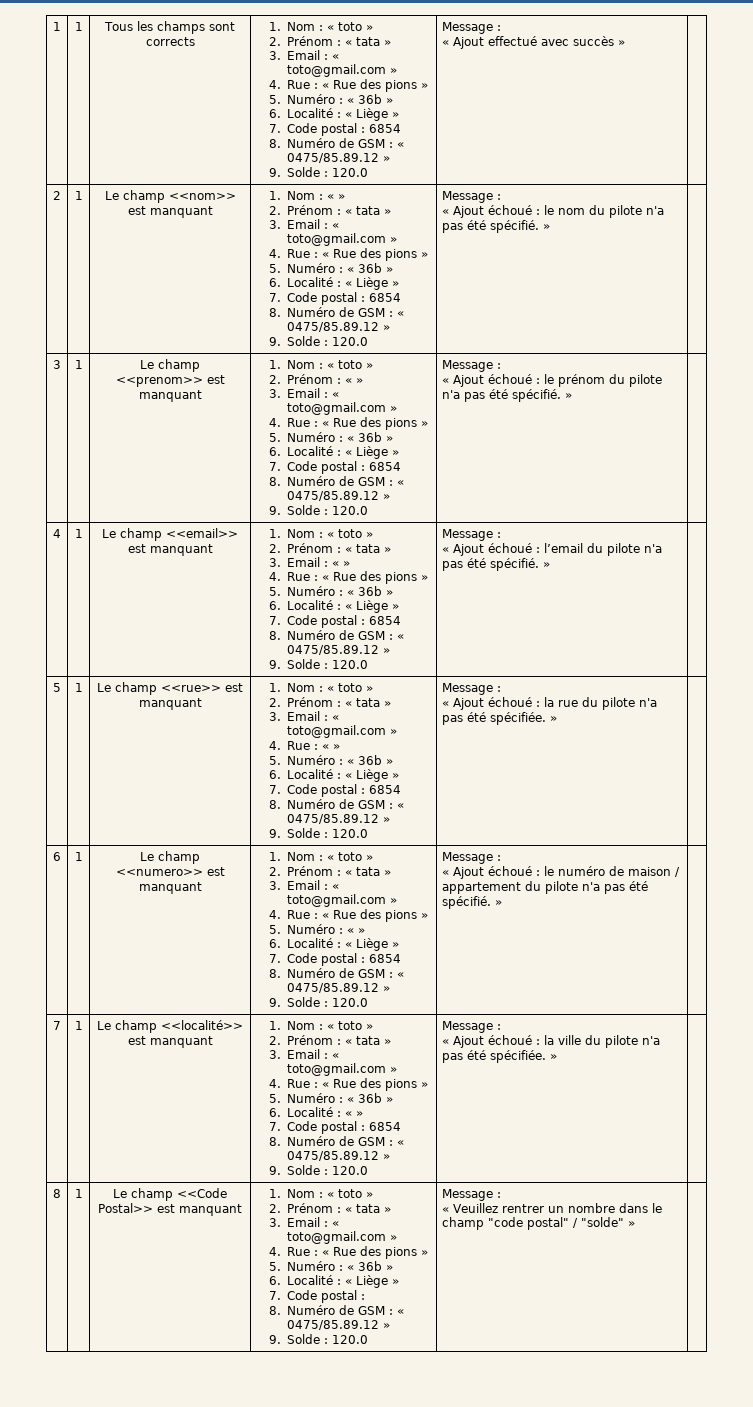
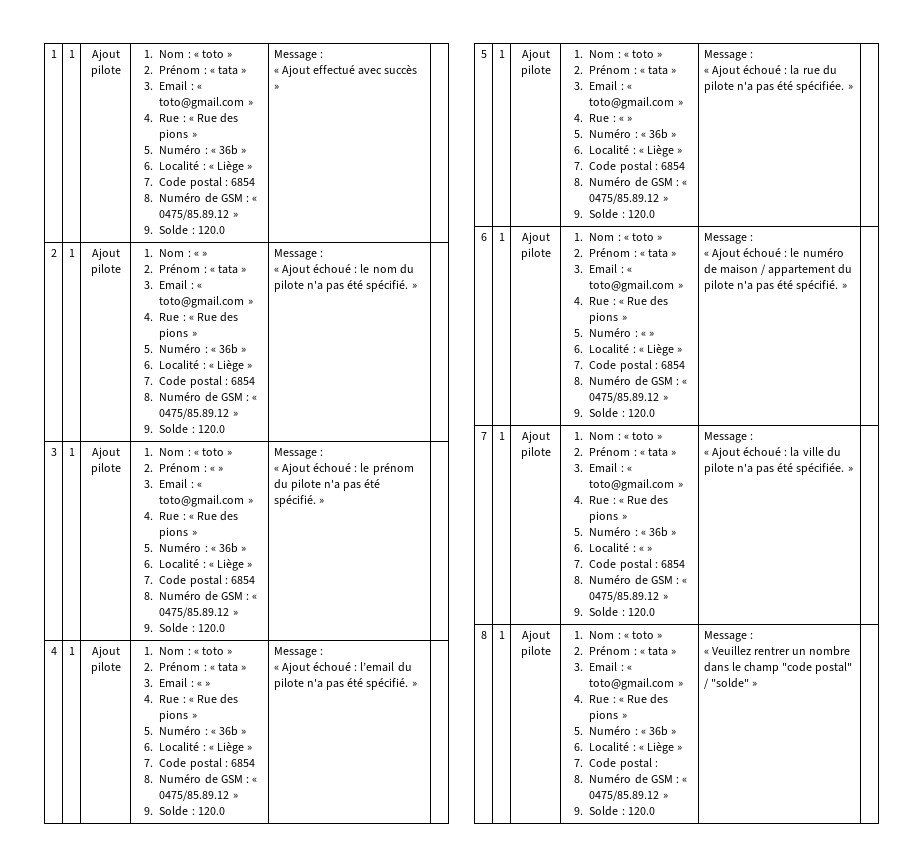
[104,21,235,34] [145,37,195,46] Tous les champs sont corrects -> [91,49,120,61] [90,65,121,77] Ajout pilote
[104,190,236,203] [127,206,213,218] Le champ <<nom>> est manquant -> [91,248,120,260] [90,264,121,276] Ajout pilote
[140,359,200,372] [115,375,225,387] [138,390,202,402] Le champ <<prenom>> est manquant -> [91,447,120,459] [90,463,121,475] Ajout pilote
[102,528,238,541] [127,544,213,556] Le champ <<email>> est manquant -> [91,646,120,658] [90,662,121,674] Ajout pilote
[97,682,244,695] [138,698,202,710] Le champ <<rue>> est manquant -> [521,49,550,61] [520,65,551,77] Ajout pilote
[140,851,200,864] [115,867,225,876] [138,882,202,894] Le champ <<numero>> est manquant -> [521,232,550,244] [520,248,551,260] Ajout pilote
[97,1020,243,1033] [127,1036,213,1048] Le champ <<localité>> est manquant -> [521,431,550,443] [520,447,551,459] Ajout pilote
[113,1188,227,1201] [98,1203,242,1216] Le champ <<Code Postal>> est manquant -> [521,630,550,642] [520,646,551,658] Ajout pilote

